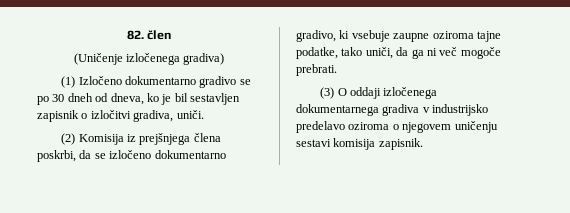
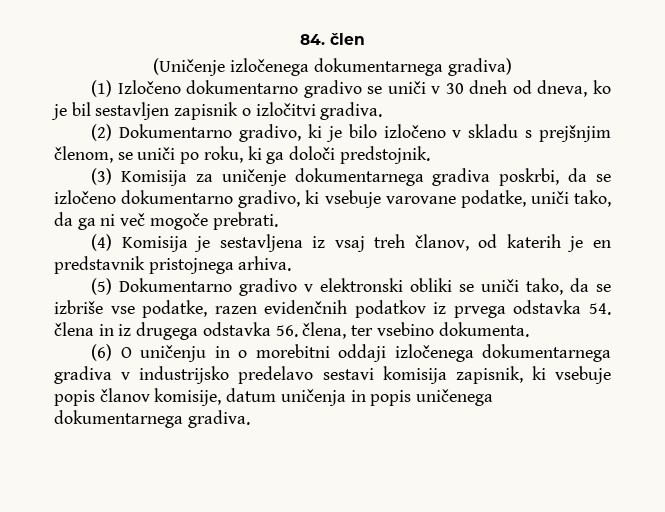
[126,30,144,40] 82. -> [300,34,326,45] 84.
(180, 59) none -> [313,58,443,76] dokumentarnega
[37,96,49,105] po -> [387,81,441,94] uniči v
[133,110,204,122] gradiva, uniči. -> [320,102,383,120] gradiva.
[78,133,221,145] Komisija iz prejšnjega člena -> [119,124,611,142] [54,146,430,164] [91,168,491,186] Dokumentarno gradivo, ki je bilo izločeno v skladu s prejšnjim členom, se uniči po roku, ki ga določi predstojnik. // (3) Komisija za uničenje dokumentarnega gradiva
[393,31,501,42] [296,47,393,59] zaupne oziroma tajne podatke, tako uniči, -> [385,190,611,208] varovane podatke, uniči tako,
[320,87,347,99] (3) O -> [91,234,611,252] [54,256,292,274] [91,278,612,296] [54,300,611,318] [54,322,529,340] [91,344,330,362] (4) Komisija je sestavljena iz vsaj treh članov, od katerih je en predstavnik pristojnega arhiva. // (5) Dokumentarno gradivo v elektronski obliki se uniči tako, da se izbriše vse podatke, razen evidenčnih podatkov iz prvega odstavka 54. člena in iz drugega odstavka 56. člena, ter vsebino dokumenta. // (6) O uničenju in o morebitni
[348,121,498,133] [296,138,423,150] oziroma o njegovem uničenju sestavi komisija zapisnik. -> [322,366,611,384] [54,388,494,406] [54,410,250,428] sestavi komisija zapisnik, ki vsebuje popis članov komisije, datum uničenja in popis uničenega dokumentarnega gradiva.

